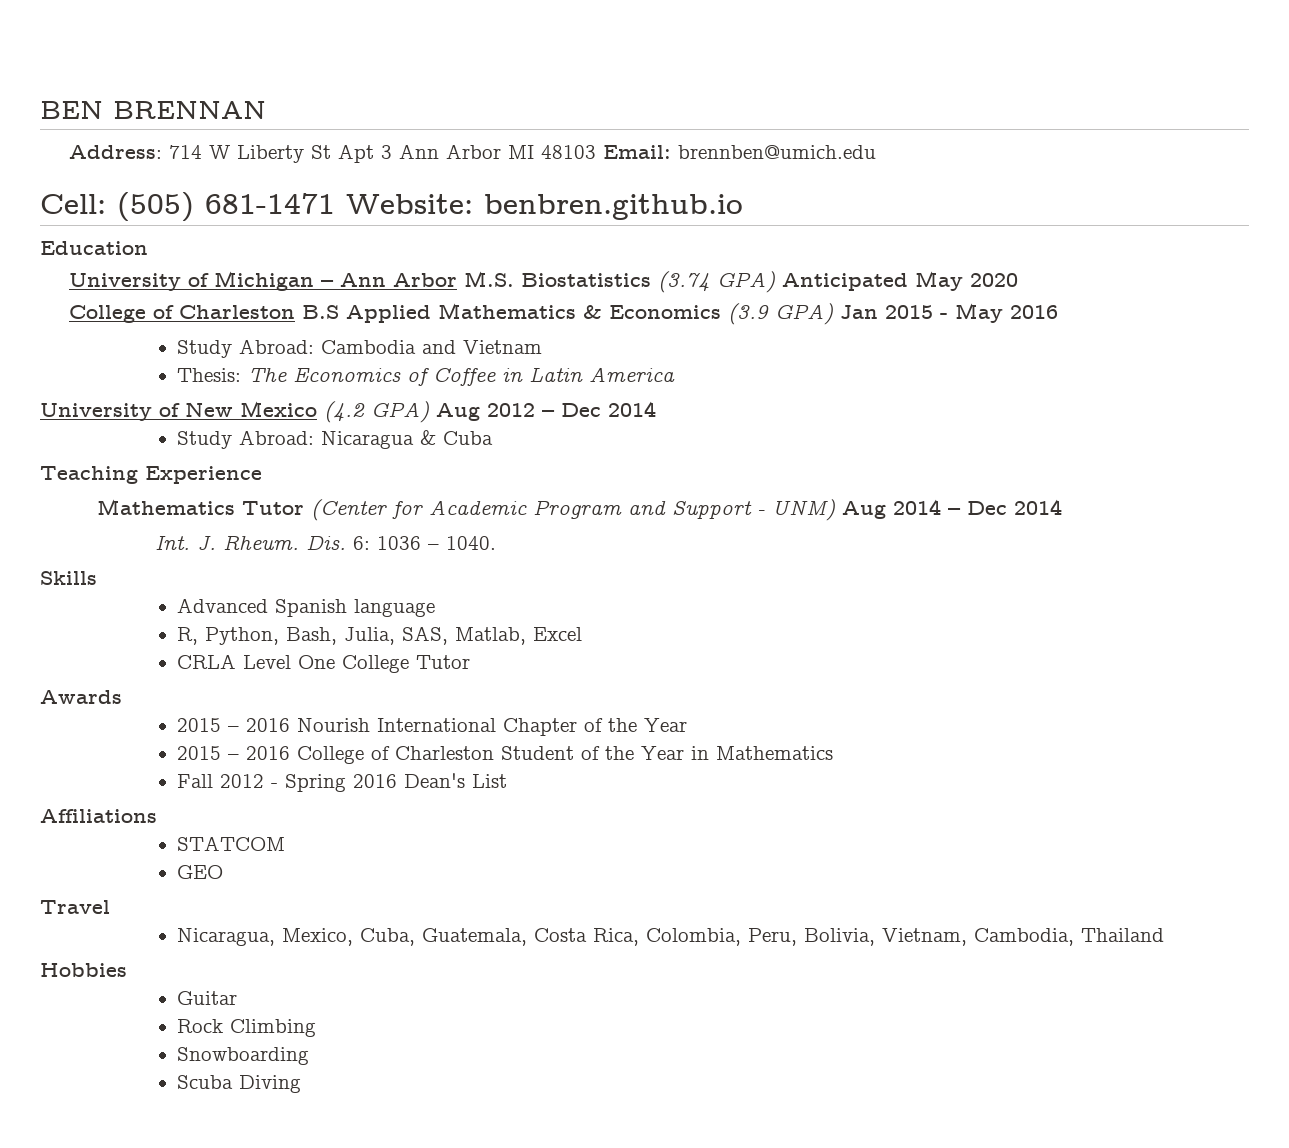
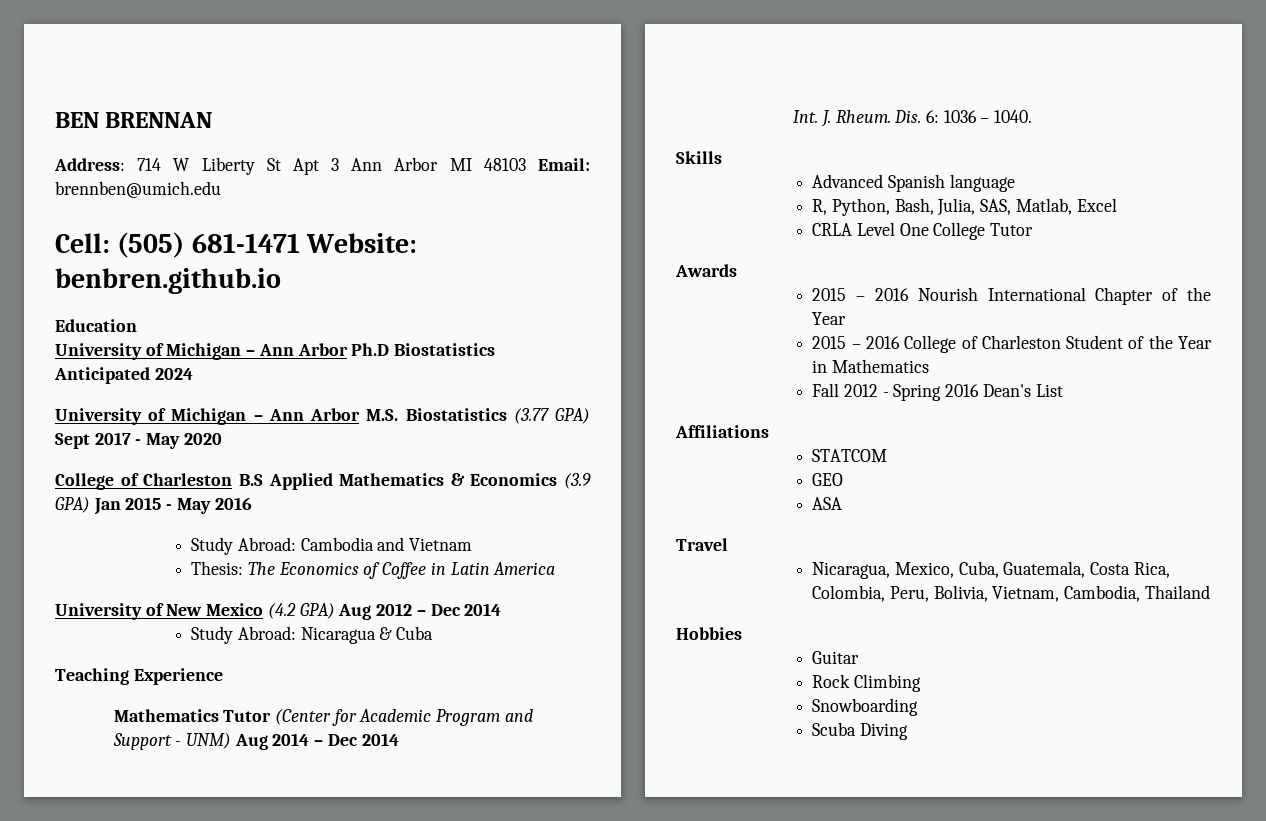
(148, 248) none -> [55,343,496,360] [54,367,193,384] // University of Michigan – Ann Arbor Ph.D Biostatistics Anticipated 2024
[657,271,908,293] (3.74 GPA) Anticipated -> [513,408,590,424] [55,432,142,449] (3.77 GPA) Sept 2017 -
(224, 872) none -> [812,497,843,510] // ASA

